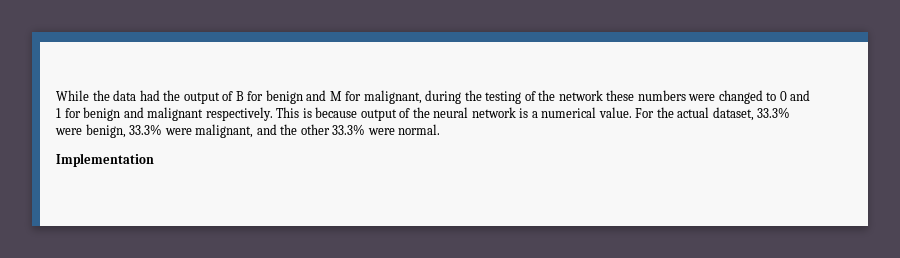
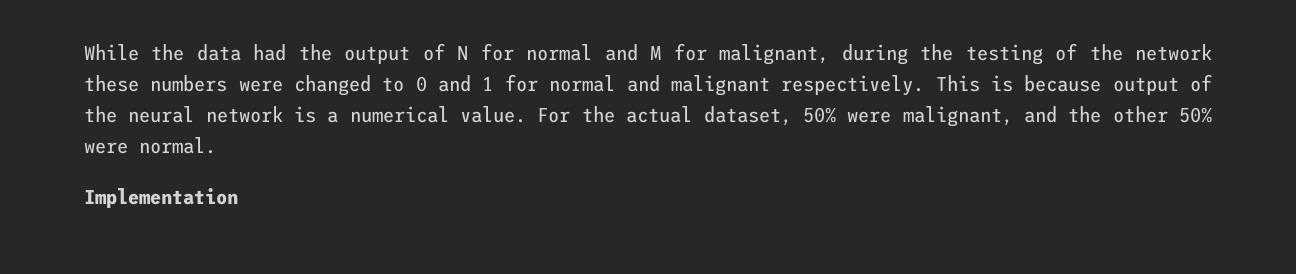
[235,90,303,104] B for benign -> [457,43,593,61] N for normal
[83,107,121,121] benign -> [549,75,616,92] normal
[757,107,791,118] [55,124,163,138] 33.3% were benign, 33.3% -> [802,107,836,123] 50%
[332,124,366,135] 33.3% -> [1179,107,1212,123] 50%

